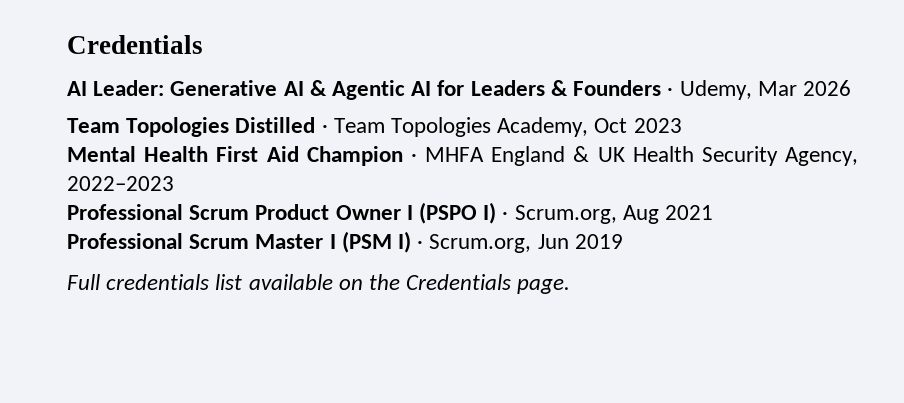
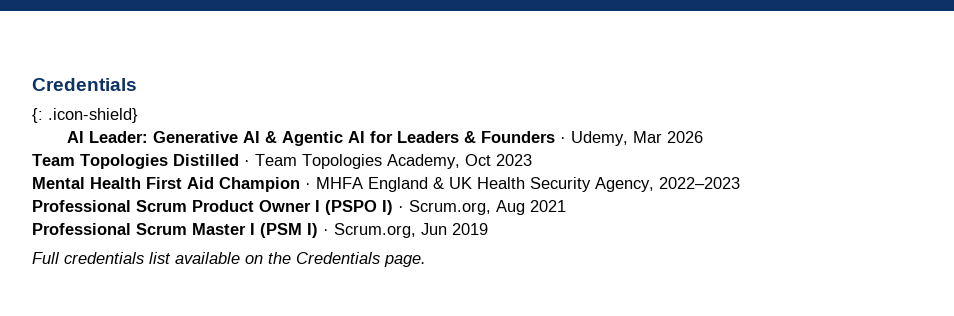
[67,35,203,54] Credentials -> [32,78,137,91] [32,108,138,123] Credentials // {: .icon-shield}

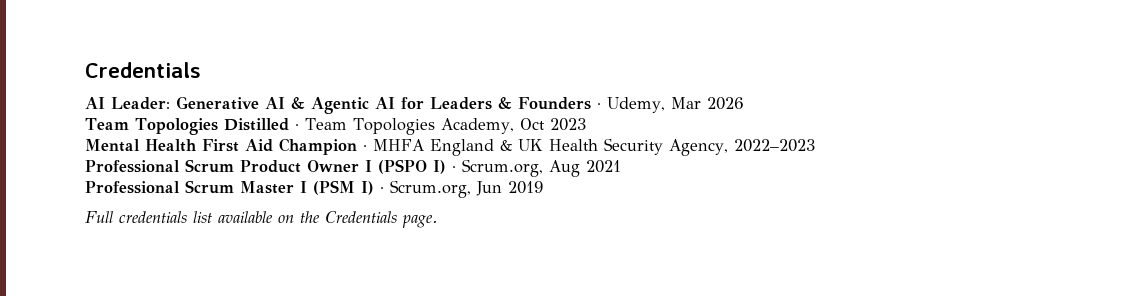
[32,78,137,91] [32,108,138,123] Credentials // {: .icon-shield} -> [85,62,201,78] Credentials

